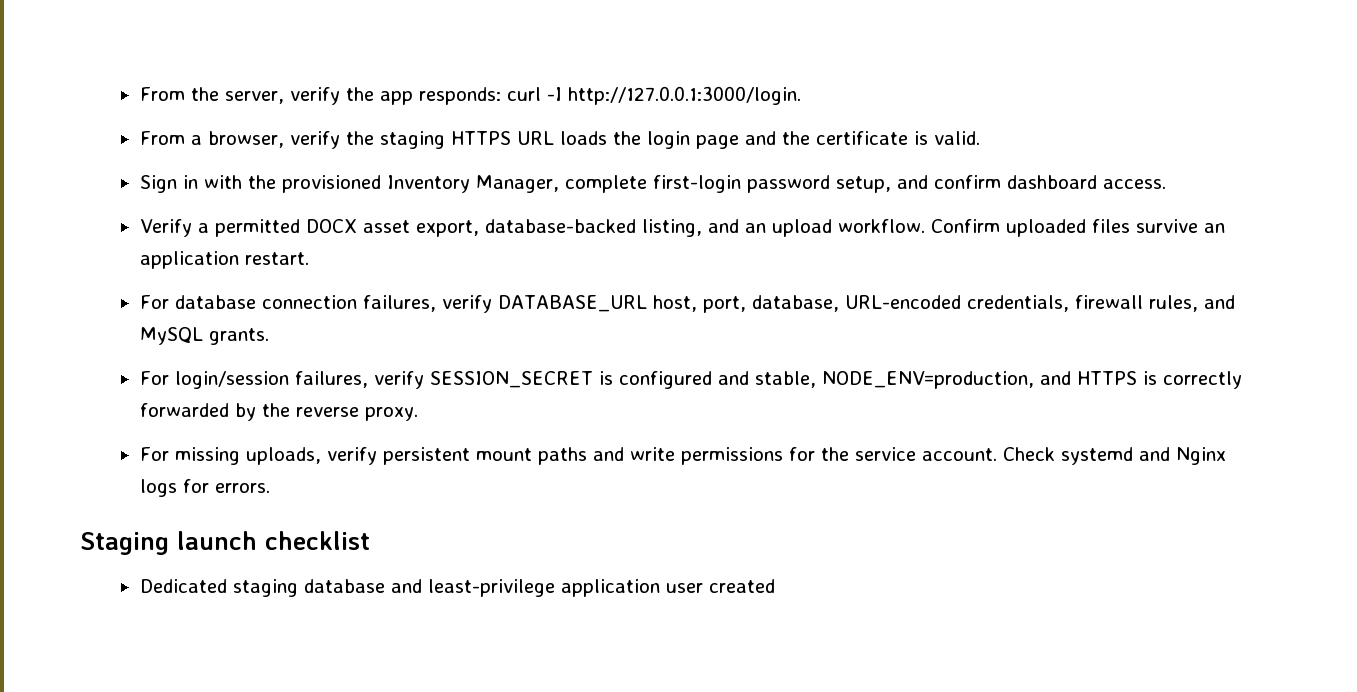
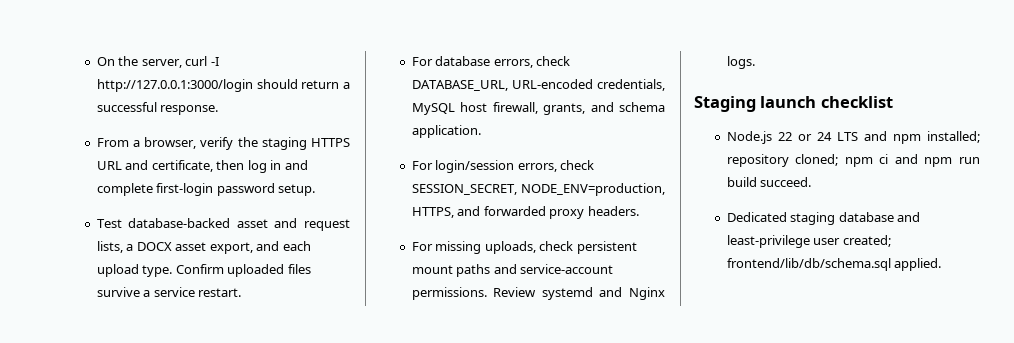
[139,87,185,101] From -> [96,57,115,66] On
[289,86,801,105] verify the app responds: curl -I http://127.0.0.1:3000/login. -> [185,56,219,66] [96,79,350,92] [96,102,219,115] curl -I http://127.0.0.1:3000/login should return a successful response.
[559,131,980,149] [139,175,1166,193] [139,219,925,237] loads the login page and the certificate is valid. // Sign in with the provisioned Inventory Manager, complete first-login password setup, and confirm dashboard access. // Verify a permitted DOCX asset export, database-backed listing, and an upload workflow. -> [125,160,308,173] [96,183,316,196] [96,218,350,231] [96,241,311,254] [96,264,173,277] and certificate, then log in and complete first-login password setup. // Test database-backed asset and request lists, a DOCX asset export, and each upload type.
[1203,223,1225,233] [139,251,239,269] an application -> [143,287,195,297] a service
[261,295,1235,313] [139,327,269,345] [139,371,1242,389] [139,403,418,421] connection failures, verify DATABASE_URL host, port, database, URL-encoded credentials, firewall rules, and MySQL grants. // For login/session failures, verify SESSION_SECRET is configured and stable, NODE_ENV=production, and HTTPS is correctly forwarded by the reverse proxy. -> [493,56,571,68] [411,79,665,91] [411,102,665,115] [411,125,481,138] [411,160,595,173] [411,183,665,196] [411,206,639,219] errors, check DATABASE_URL, URL-encoded credentials, MySQL host firewall, grants, and schema application. // For login/session errors, check SESSION_SECRET, NODE_ENV=production, HTTPS, and forwarded proxy headers.
[326,447,377,465] verify -> [539,241,574,251] check
[629,447,1226,465] [139,479,270,497] [80,531,370,555] write permissions for the service account. Check systemd and Nginx logs for errors. // Staging launch checklist -> [520,264,614,274] [411,287,665,300] [726,56,755,69] [694,96,893,112] [726,131,980,144] [726,154,980,167] [726,177,812,187] service-account permissions. Review systemd and Nginx logs. // Staging launch checklist // Node.js 22 or 24 LTS and npm installed; repository cloned; npm ci and npm run build succeed.
[560,579,775,597] application user created -> [813,235,891,247] [726,258,942,271] user created; frontend/lib/db/schema.sql applied.

